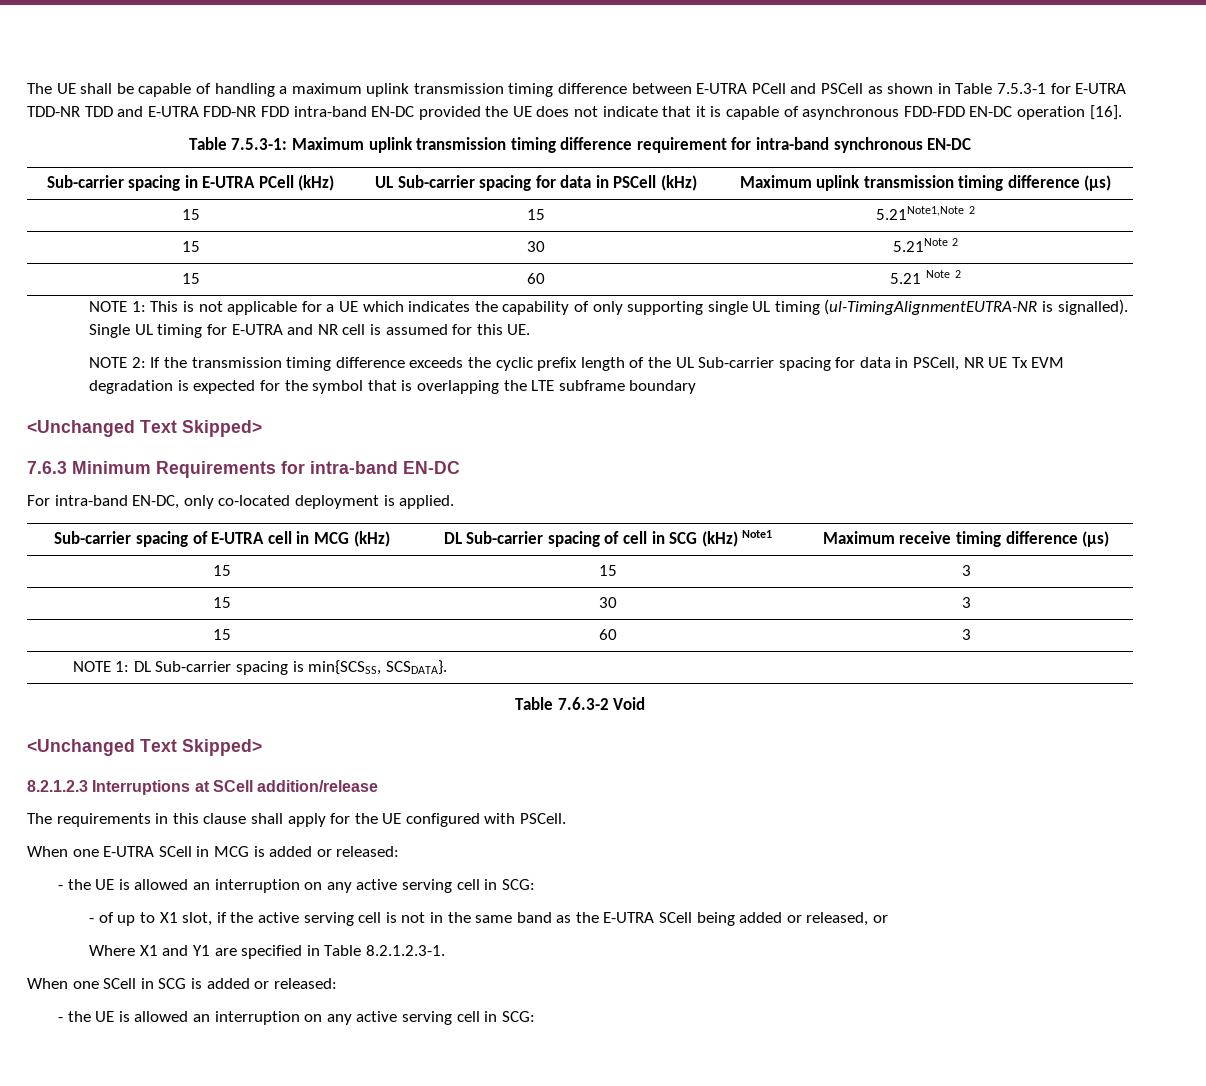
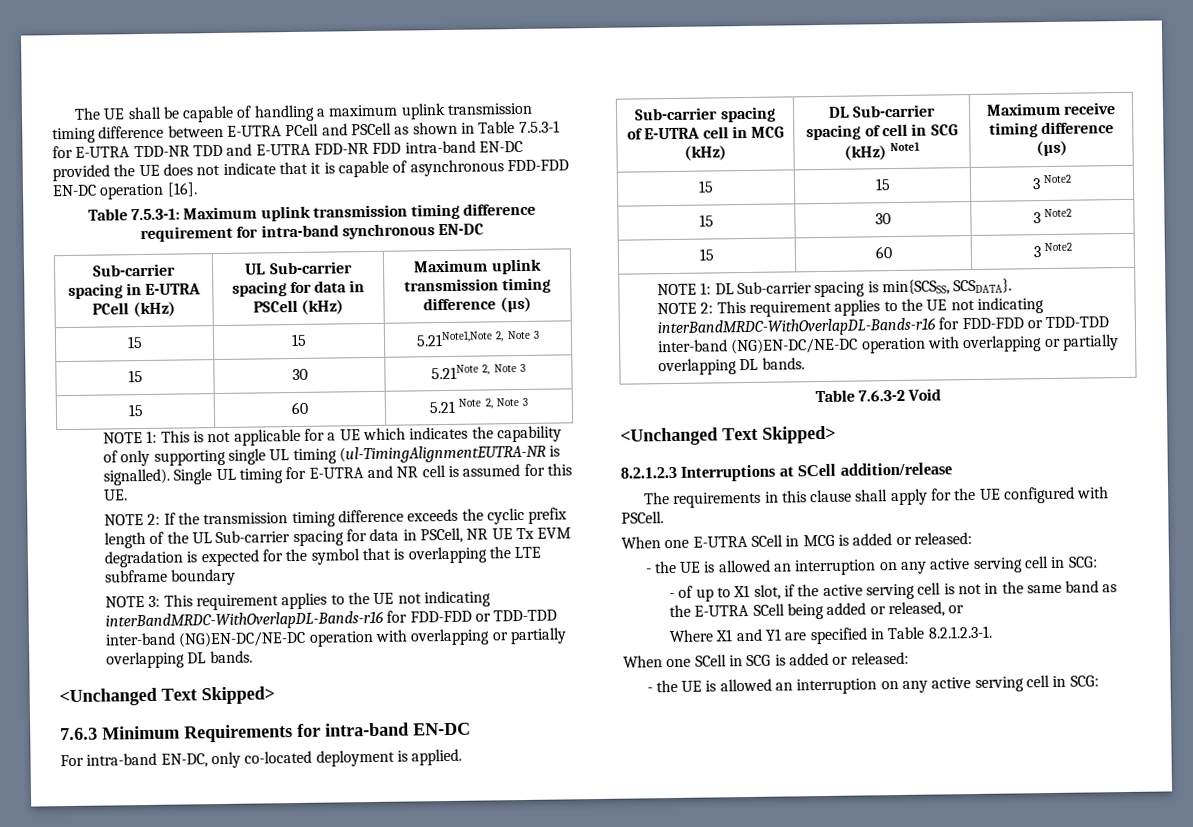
[968,206,975,214] 2 -> [495,330,540,342] 2, Note 3
[952,238,959,246] 2 -> [482,363,526,375] 2, Note 3
[954,270,961,278] 2 -> [484,397,529,409] 2, Note 3
(697, 387) none -> [105,590,491,611] [105,609,558,631] [105,627,567,648] [106,650,253,669] // NOTE 3: This requirement applies to the UE not indicating interBandMRDC-WithOverlapDL-Bands-r16 for FDD-FDD or TDD-TDD inter-band (NG)EN-DC/NE-DC operation with overlapping or partially overlapping DL bands.
(971, 570) none -> [1043,174,1072,184] Note2
(971, 602) none -> [1044,208,1073,218] Note2
(971, 634) none -> [1044,242,1073,252] Note2
(447, 667) none -> [657,297,1044,317] [657,316,1110,338] [658,334,1119,355] [658,357,805,376] // NOTE 2: This requirement applies to the UE not indicating interBandMRDC-WithOverlapDL-Bands-r16 for FDD-FDD or TDD-TDD inter-band (NG)EN-DC/NE-DC operation with overlapping or partially overlapping DL bands.

